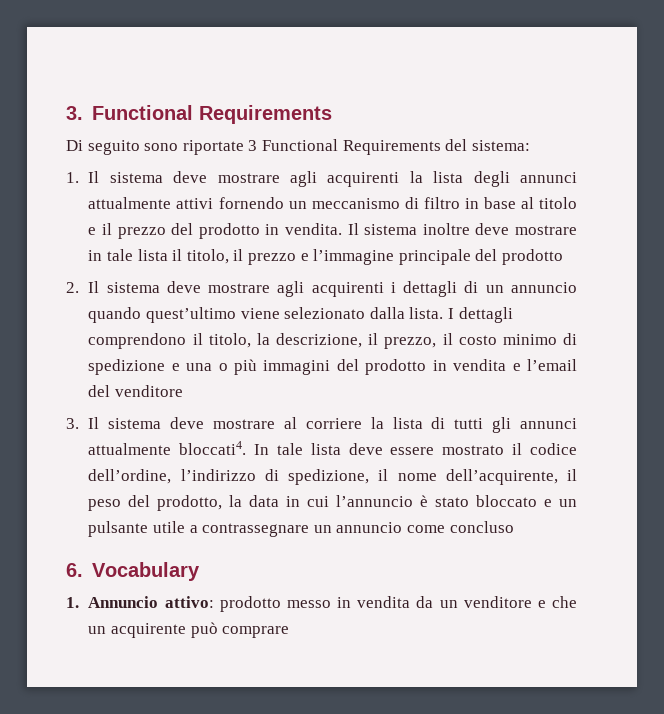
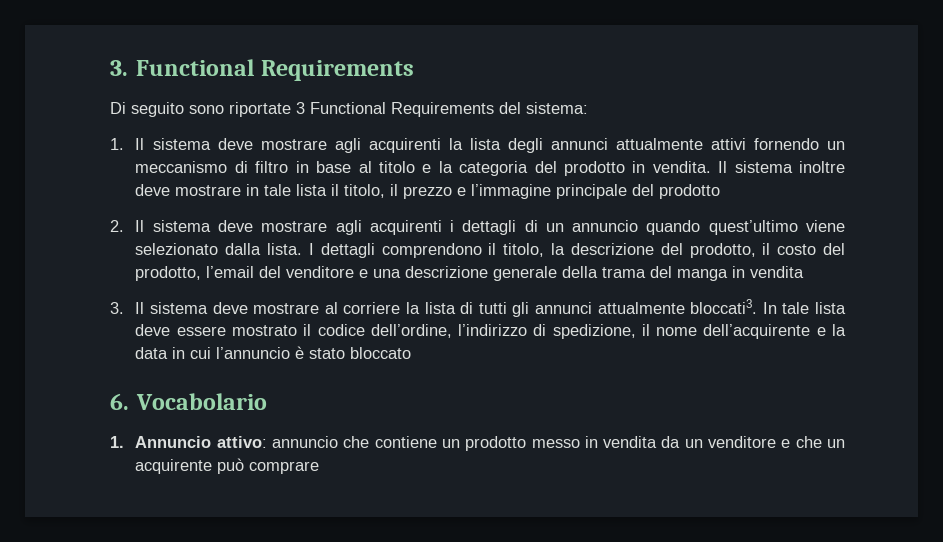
[101,223,166,239] il prezzo -> [438,161,529,176] la categoria
[276,333,577,349] [88,359,577,375] [88,385,183,397] descrizione, il prezzo, il costo minimo di spedizione e una o più immagini del prodotto in vendita e l’email del venditore -> [570,243,845,258] [135,266,805,281] descrizione del prodotto, il costo del prodotto, l’email del venditore e una descrizione generale della trama del manga in vendita
[179,441,247,455] bloccati4. -> [690,299,758,314] bloccati3.
[445,469,577,485] [88,495,223,511] dell’acquirente, il peso del prodotto, -> [703,324,826,339] dell’acquirente e
[544,499,577,507] [88,521,514,537] e un pulsante utile a contrassegnare un annuncio come concluso -> (412, 353) none
[91,562,200,581] Vocabulary -> [136,393,268,410] Vocabolario
(214, 602) none -> [272,436,460,448] annuncio che contiene un

